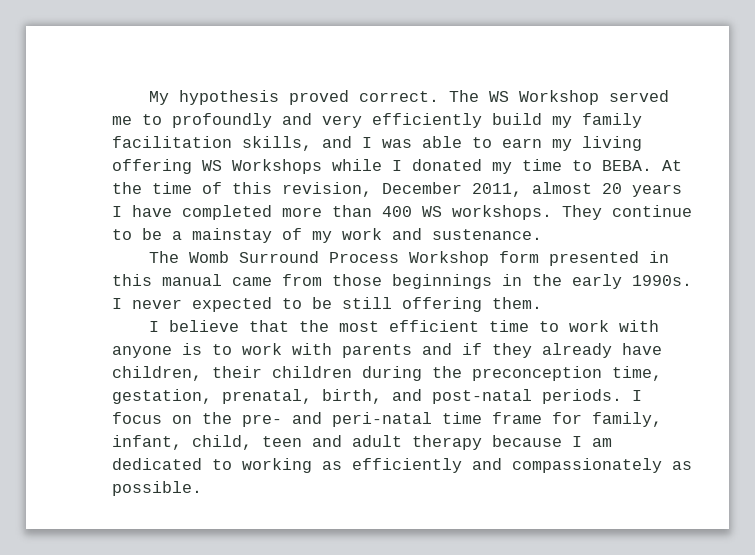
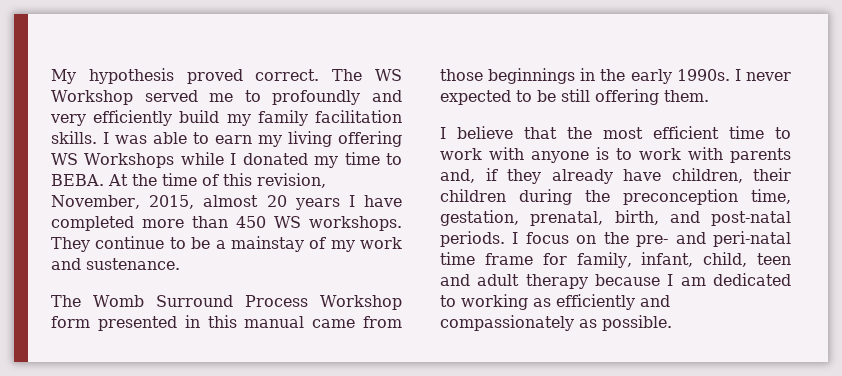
[242,136,352,151] skills, and -> [51,131,97,144] skills.
[382,182,522,197] December 2011, -> [51,195,195,209] November, 2015,
[382,206,412,217] 400 -> [236,216,266,228] 450
[422,343,452,355] and -> [440,169,475,183] and,

